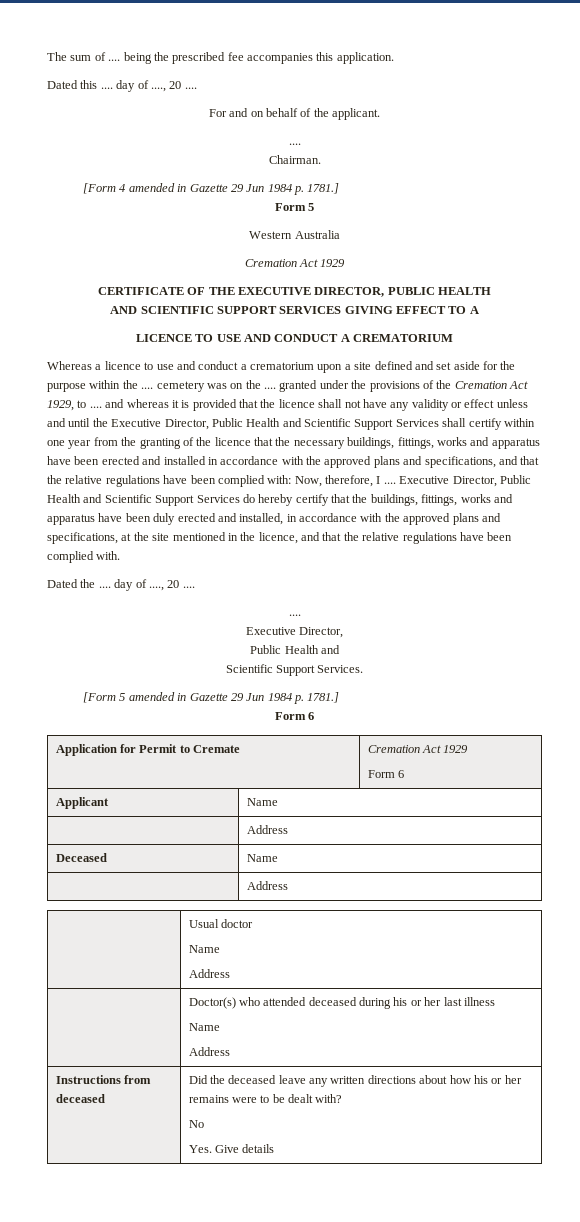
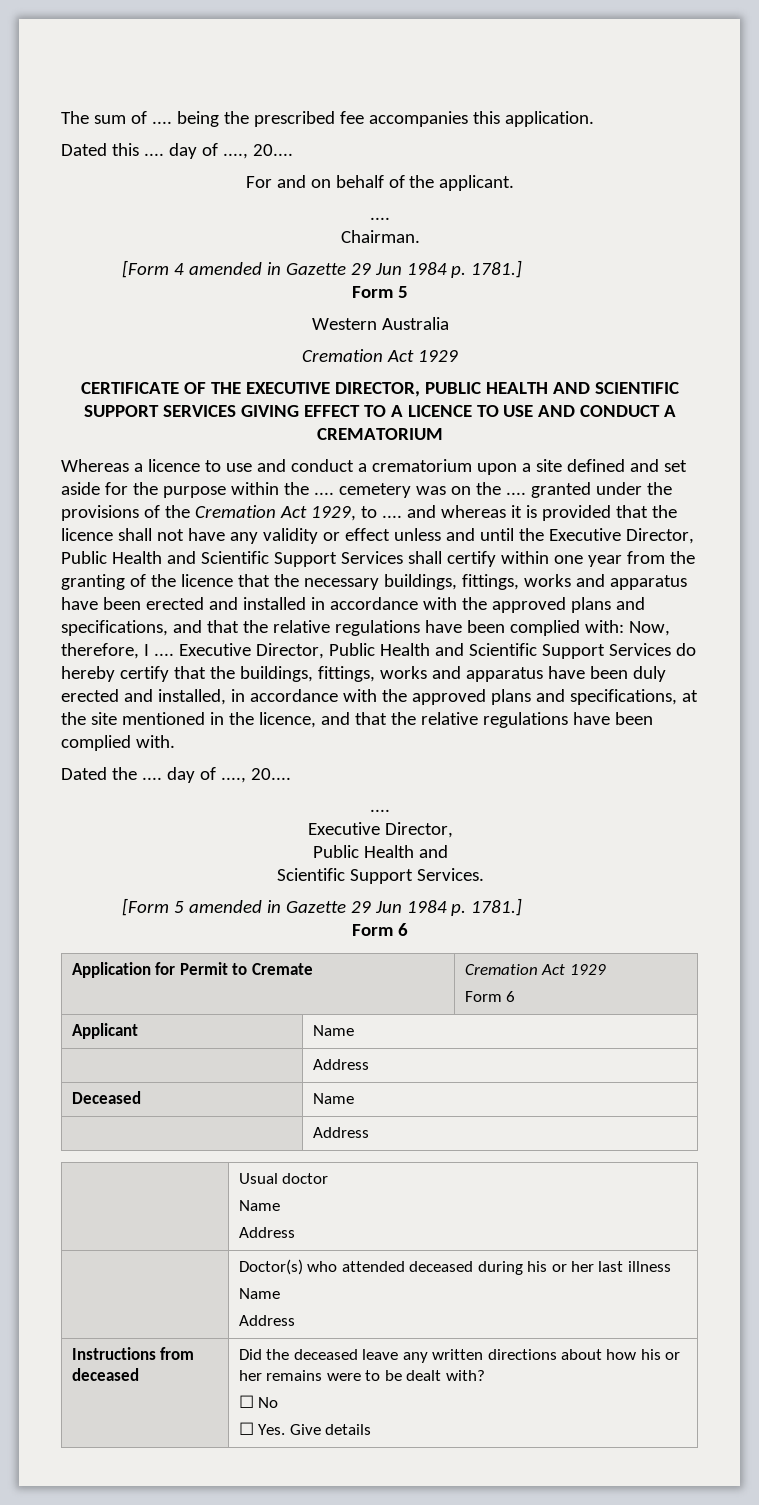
[169,81,197,89] 20 .... -> [252,144,293,156] 20....
(492, 291) // -> (548, 388) none
(479, 310) // -> (403, 411) none
[167,580,195,588] 20 .... -> [250,768,291,780] 20....
(343, 1098) none -> [238,1395,254,1408] ☐
(204, 1124) none -> [238,1422,254,1435] ☐

